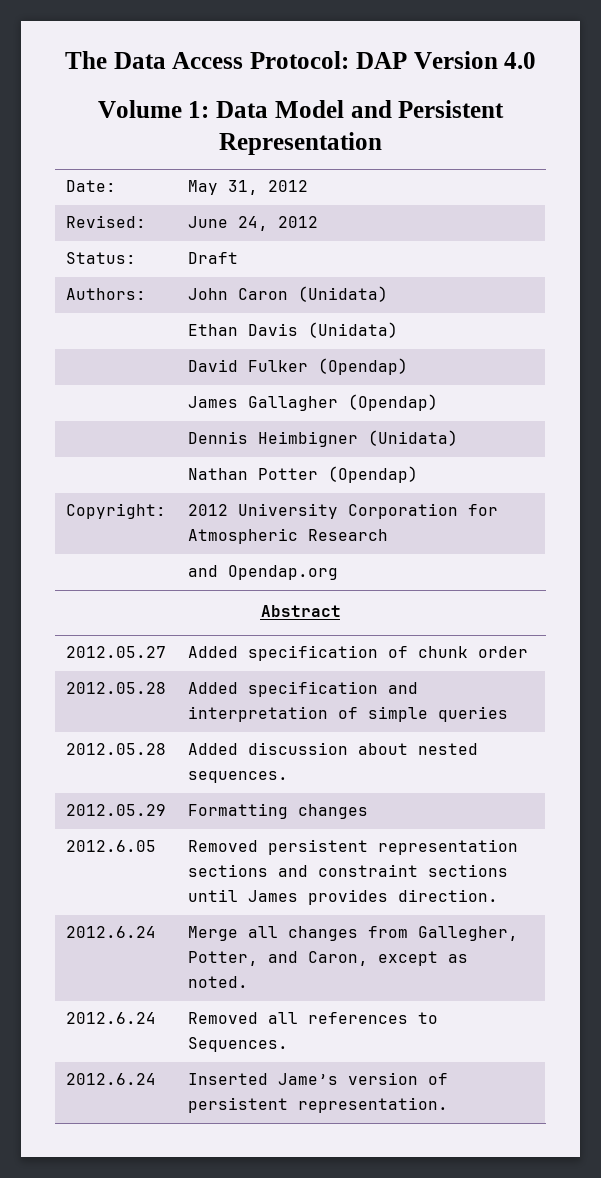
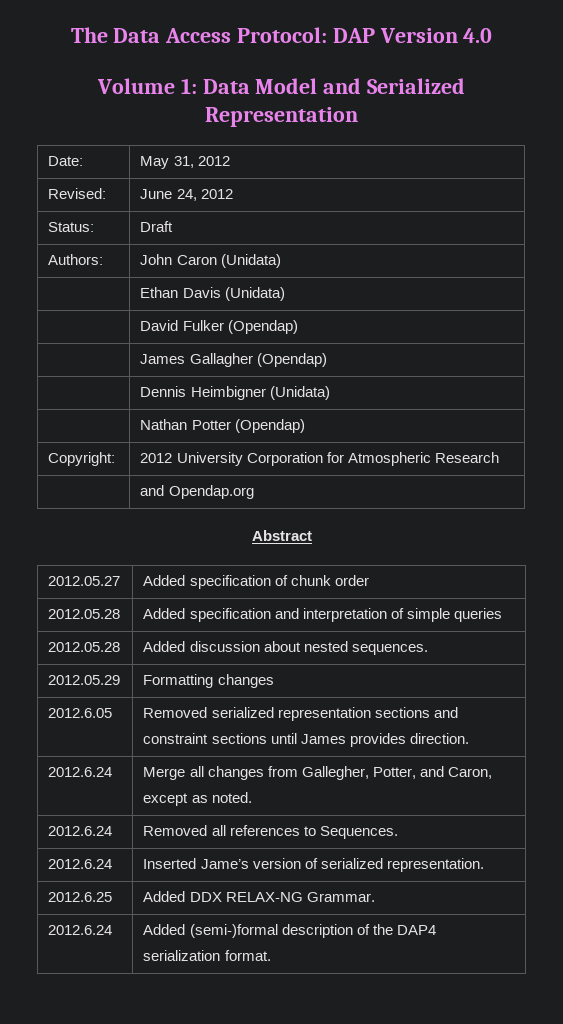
[398,100,505,118] Persistent -> [367,78,466,94] Serialized
[267,839,368,855] persistent -> [211,707,274,718] serialized
[187,1097,288,1113] persistent -> [320,858,383,869] serialized
(448, 1105) none -> [48,892,113,902] [143,891,375,902] [48,925,113,935] [143,924,436,938] [143,950,271,961] // 2012.6.25 | Added DDX RELAX-NG Grammar. // 2012.6.24 | Added (semi-)formal description of the DAP4 serialization format.

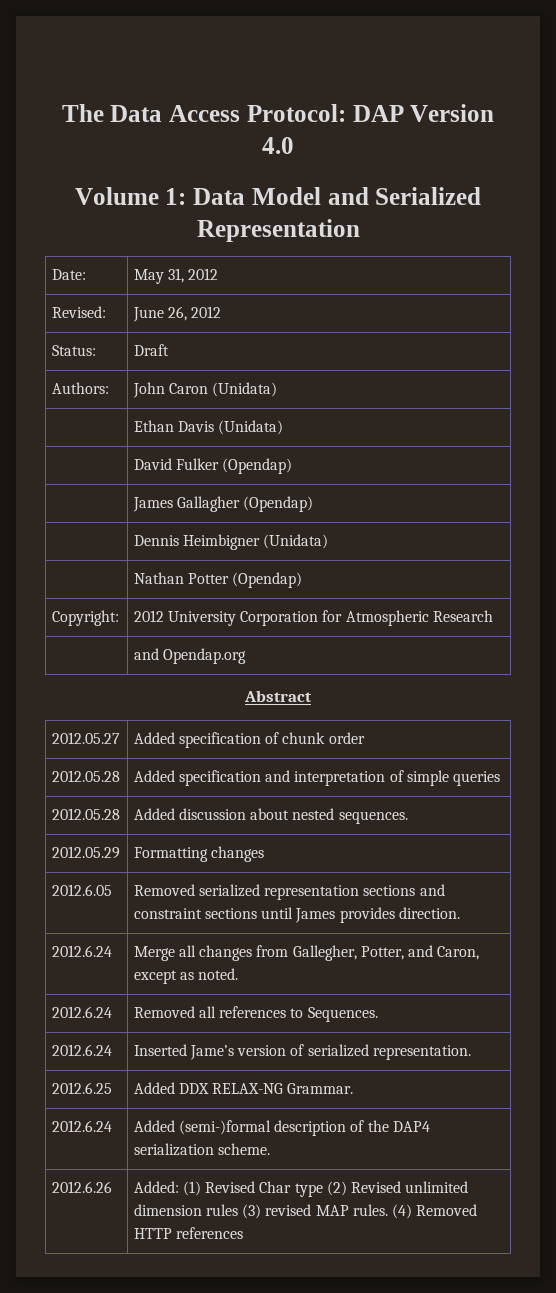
[176,189,197,201] 24, -> [168,306,188,321] 26,
[224,950,271,961] format. -> [218,1143,271,1155] [51,1181,112,1193] [133,1181,469,1197] [133,1204,478,1219] [133,1227,244,1239] scheme. // 2012.6.26 | Added: (1) Revised Char type (2) Revised unlimited dimension rules (3) revised MAP rules. (4) Removed HTTP references

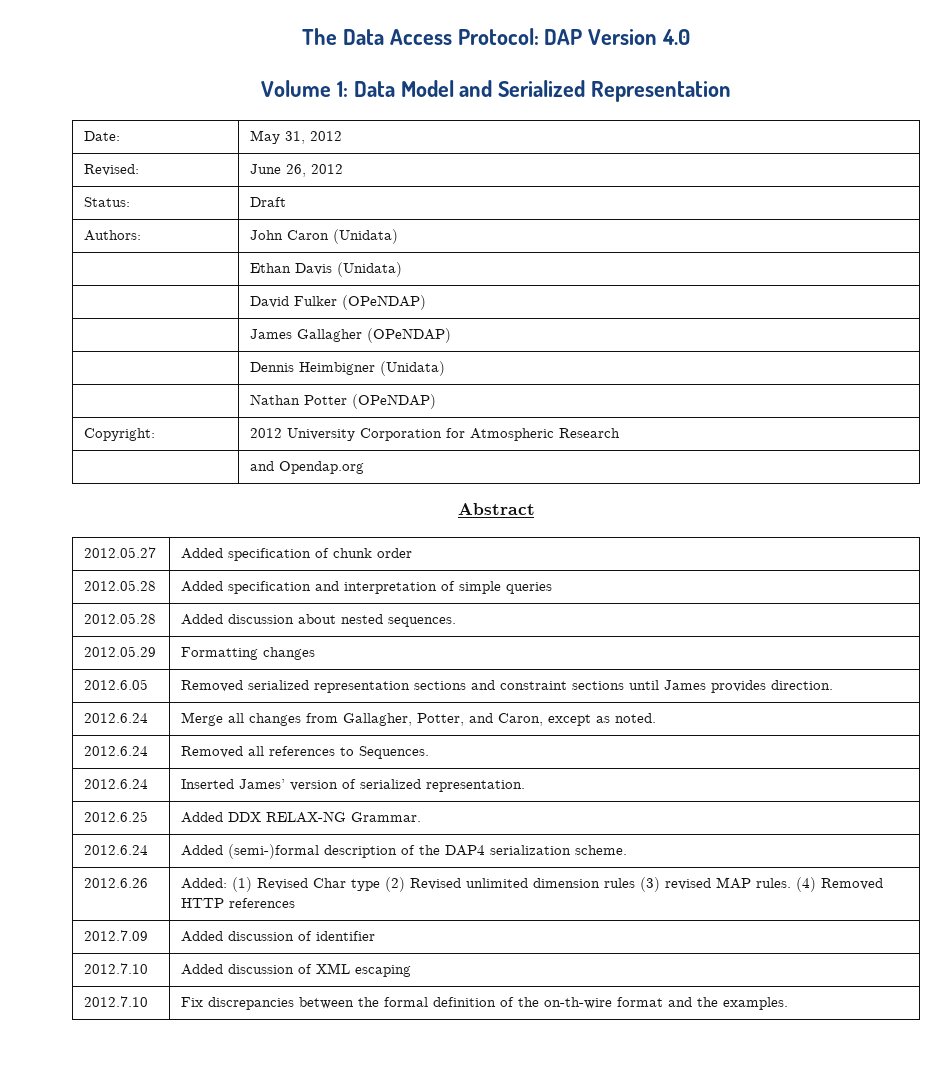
[222,458,293,474] (Opendap) -> [342,295,427,310] (OPeNDAP)
[243,496,314,512] (Opendap) -> [367,328,452,343] (OPeNDAP)
[232,572,303,588] (Opendap) -> [352,394,437,409] (OPeNDAP)
[292,945,357,961] Gallegher, -> [343,713,413,726] Gallagher,
[190,1045,235,1060] Jame’s -> [239,779,286,789] James’
(244, 1233) none -> [84,930,149,941] [181,931,376,942] [84,963,149,974] [181,963,412,977] [84,996,149,1007] [181,997,789,1010] // 2012.7.09 | Added discussion of identifier // 2012.7.10 | Added discussion of XML escaping // 2012.7.10 | Fix discrepancies between the formal definition of the on-th-wire format and the examples.

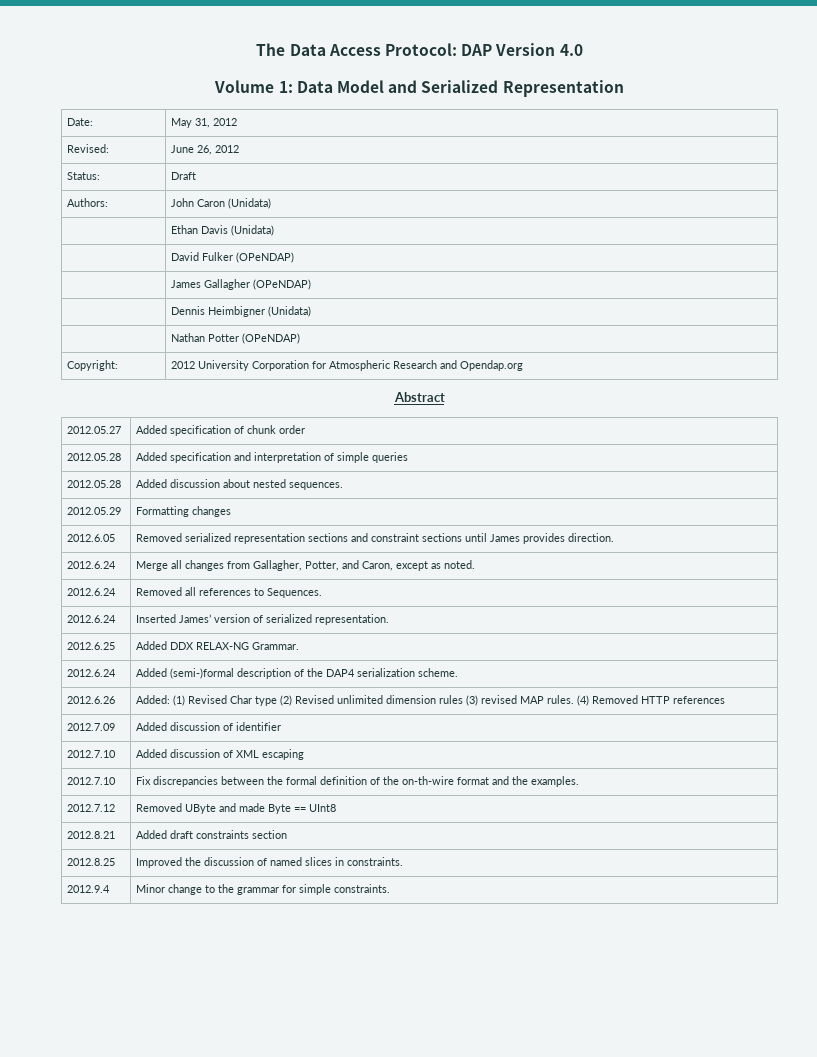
(621, 433) // | -> (437, 364) none
(789, 1003) none -> [66,804,115,812] [135,803,336,814] [66,831,115,839] [135,830,287,839] [66,858,115,866] [135,857,403,868] [66,885,110,893] [135,884,390,895] // 2012.7.12 | Removed UByte and made Byte == UInt8 // 2012.8.21 | Added draft constraints section // 2012.8.25 | Improved the discussion of named slices in constraints. // 2012.9.4 | Minor change to the grammar for simple constraints.

